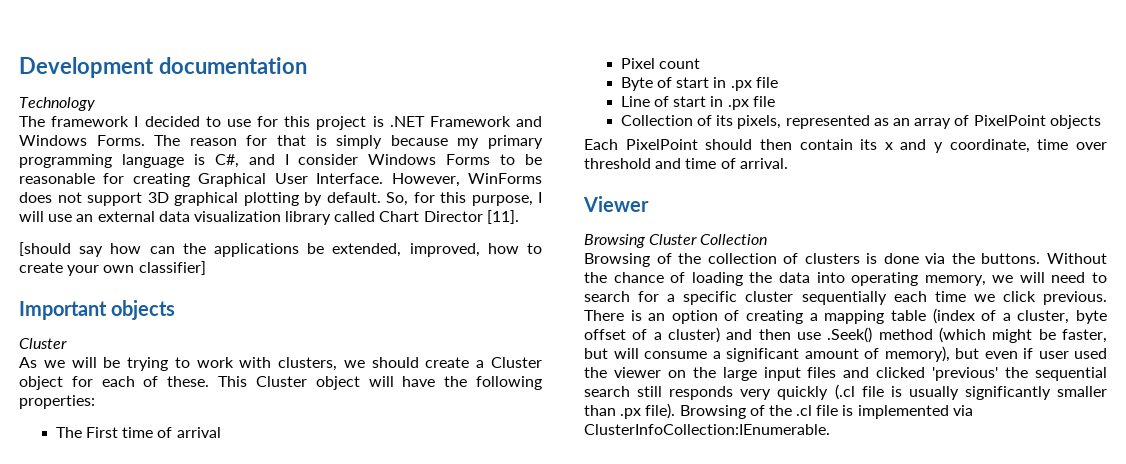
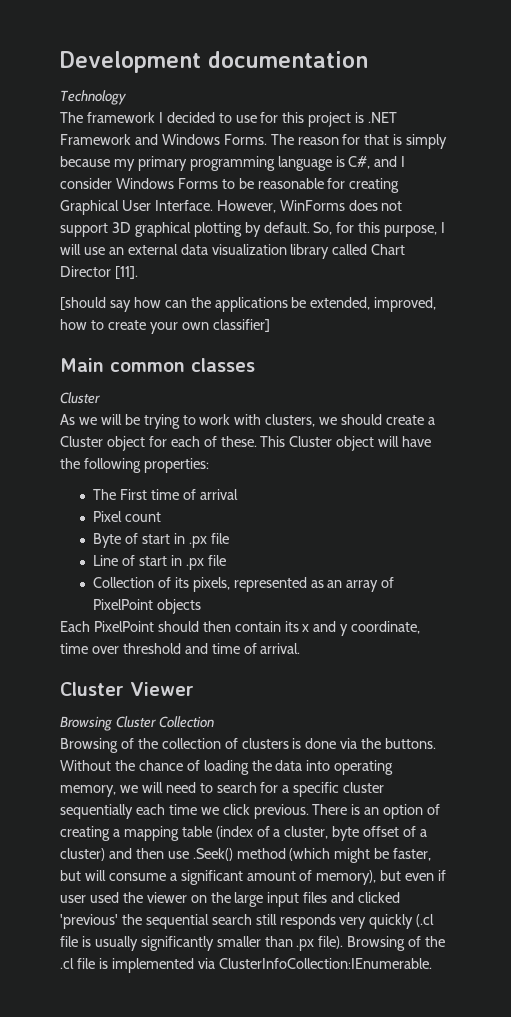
[19,300,176,320] Important objects -> [60,358,255,372] Main common classes
(788, 163) none -> [60,682,124,696] Cluster

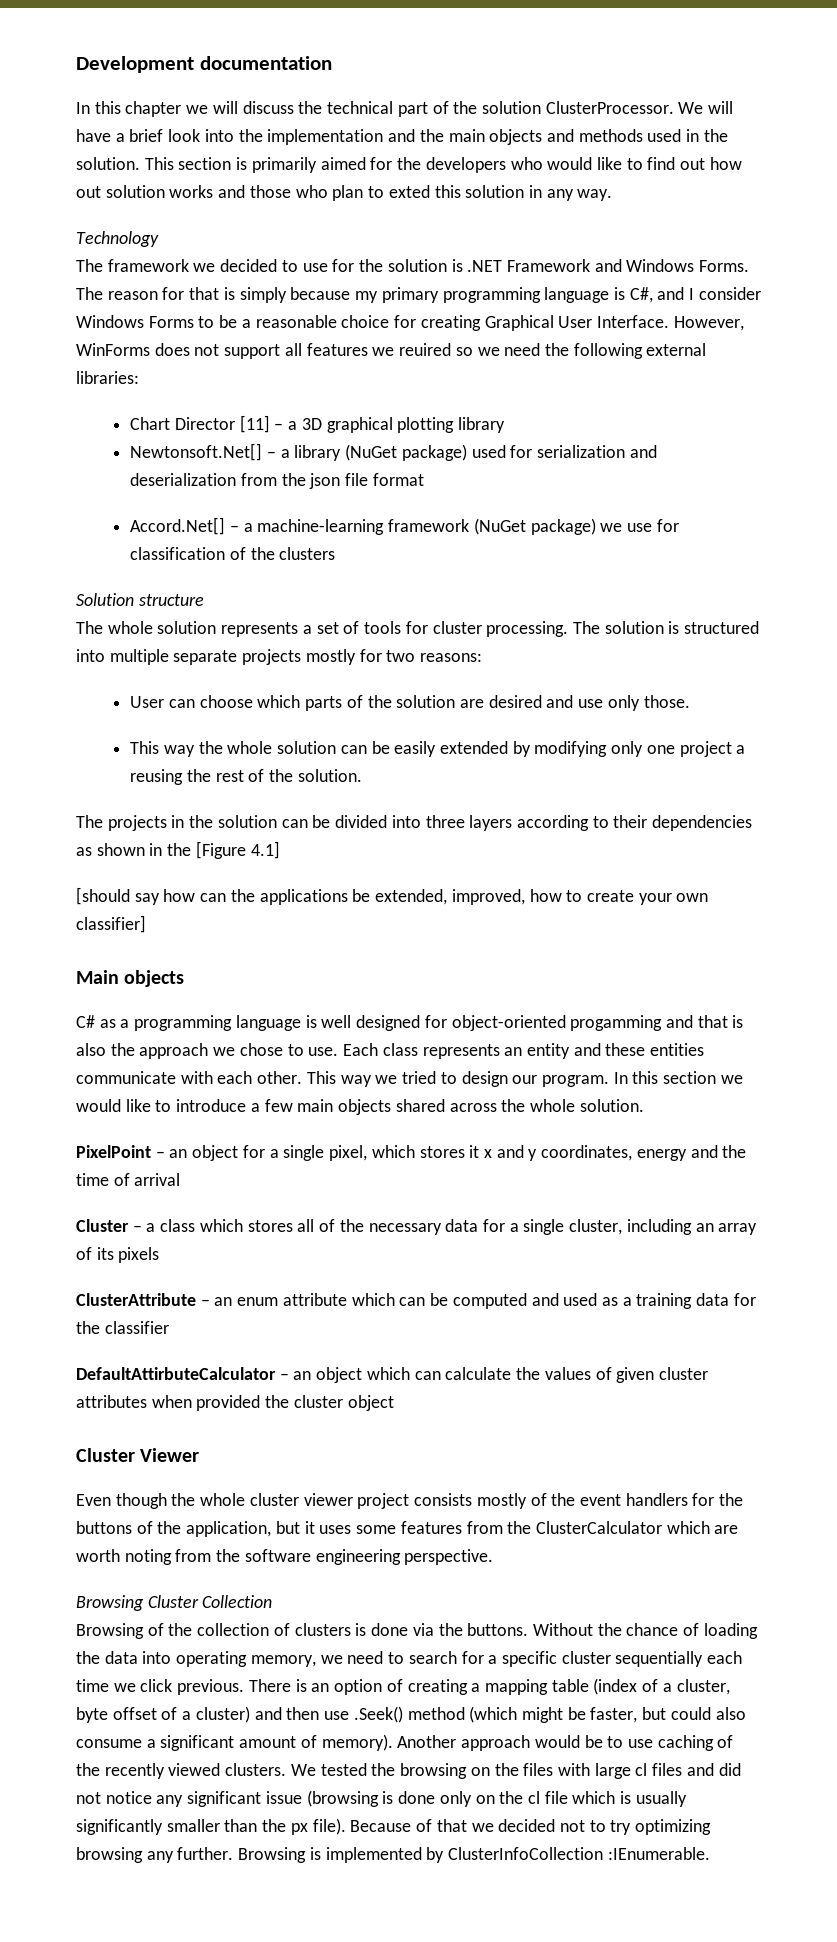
(368, 59) none -> [76,101,734,117] [76,129,728,145] [76,157,742,173] [76,185,613,201] // In this chapter we will discuss the technical part of the solution ClusterProcessor. We will have a brief look into the implementation and the main objects and methods used in the solution. This section is primarily aimed for the developers who would like to find out how out solution works and those who plan to exted this solution in any way.
[158,112,163,123] I -> [193,263,216,272] we
[282,112,352,127] this project -> [359,259,447,272] the solution
[257,178,324,189] reasonable -> [241,315,390,328] a reasonable choice
[111,222,446,237] [60,244,406,259] [60,266,138,279] 3D graphical plotting by default. So, for this purpose, I will use an external data visualization library called Chart Director [11]. -> [284,343,707,359] [76,371,139,384] [130,415,506,433] [130,443,657,461] [130,473,424,489] [130,517,679,535] [130,547,336,560] [76,593,204,606] [76,621,760,637] [76,649,483,665] [130,695,690,711] [130,741,746,757] [130,769,362,785] [76,815,753,831] [76,841,280,859] all features we reuired so we need the following external libraries: // Chart Director [11] – a 3D graphical plotting library // Newtonsoft.Net[] – a library (NuGet package) used for serialization and deserialization from the json file format // Accord.Net[] – a machine-learning framework (NuGet package) we use for classification of the clusters // Solution structure // The whole solution represents a set of tools for cluster processing. The solution is structured into multiple separate projects mostly for two reasons: // User can choose which parts of the solution are desired and use only those. // This way the whole solution can be easily extended by modifying only one project a reusing the rest of the solution. // The projects in the solution can be divided into three layers according to their dependencies as shown in the [Figure 4.1]
[110,358,255,372] [60,392,100,404] [60,414,435,429] [60,436,432,451] [60,458,209,473] [92,489,238,500] [92,511,161,522] [92,533,229,548] [92,555,226,570] [92,577,395,592] [92,599,201,614] [60,621,421,636] [60,643,301,654] [60,682,194,696] common classes // Cluster // As we will be trying to work with clusters, we should create a Cluster object for each of these. This Cluster object will have the following properties: // The First time of arrival // Pixel count // Byte of start in .px file // Line of start in .px file // Collection of its pixels, represented as an array of PixelPoint objects // Each PixelPoint should then contain its x and y coordinate, time over threshold and time of arrival. // Cluster Viewer -> [124,970,185,987] [76,1015,744,1031] [76,1043,705,1059] [76,1071,743,1087] [76,1099,644,1115] [76,1145,747,1161] [76,1173,181,1186] [76,1219,758,1235] [76,1247,160,1263] [76,1293,756,1309] [76,1321,169,1334] [76,1367,708,1383] [76,1395,394,1411] [76,1448,200,1462] [76,1493,744,1509] [76,1521,739,1537] [76,1549,494,1565] objects // C# as a programming language is well designed for object-oriented progamming and that is also the approach we chose to use. Each class represents an entity and these entities communicate with each other. This way we tried to design our program. In this section we would like to introduce a few main objects shared across the whole solution. // PixelPoint – an object for a single pixel, which stores it x and y coordinates, energy and the time of arrival // Cluster – a class which stores all of the necessary data for a single cluster, including an array of its pixels // ClusterAttribute – an enum attribute which can be computed and used as a training data for the classifier // DefaultAttirbuteCalculator – an object which can calculate the values of given cluster attributes when provided the cluster object // Cluster Viewer // Even though the whole cluster viewer project consists mostly of the event handlers for the buttons of the application, but it uses some features from the ClusterCalculator which are worth noting from the software engineering perspective.
[141,782,163,793] will -> (343, 1659) none
[84,870,106,881] will -> [670,1707,746,1720] could also
[316,870,447,885] [60,892,401,907] [60,914,435,929] [60,936,78,947] memory), but even if user used the viewer on the large input files and clicked 'previous' the sequential search still responds very quickly (.cl file -> [321,1734,734,1751] [76,1763,741,1779] [76,1790,616,1807] memory). Another approach would be to use caching of the recently viewed clusters. We tested the browsing on the files with large cl files and did not notice any significant issue (browsing is done only on the cl file which
[296,936,446,951] [60,958,432,973] .px file). Browsing of the .cl file is implemented via ClusterInfoCollection:IEnumerable. -> [262,1818,712,1835] [76,1847,710,1863] the px file). Because of that we decided not to try optimizing browsing any further. Browsing is implemented by ClusterInfoCollection :IEnumerable.

